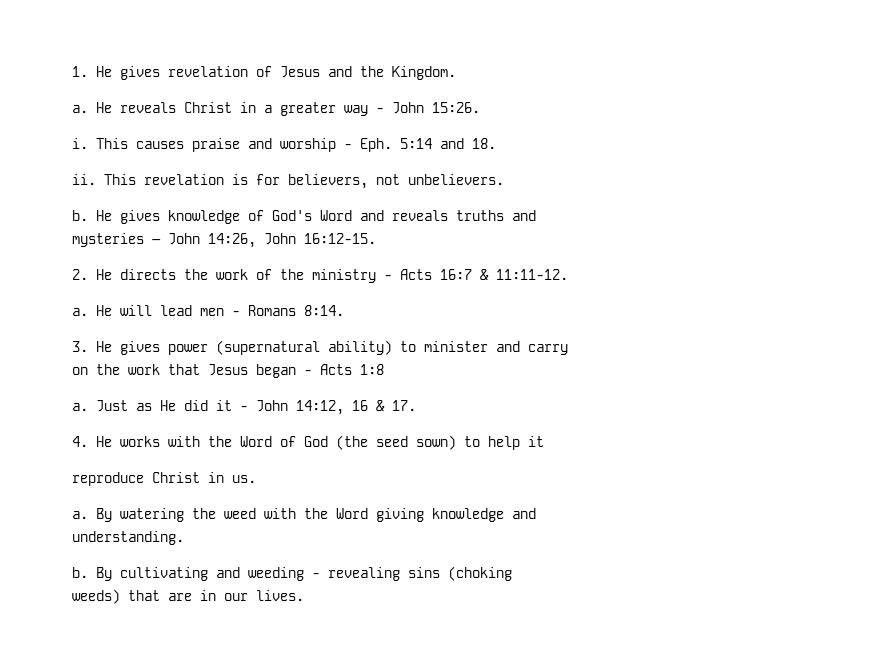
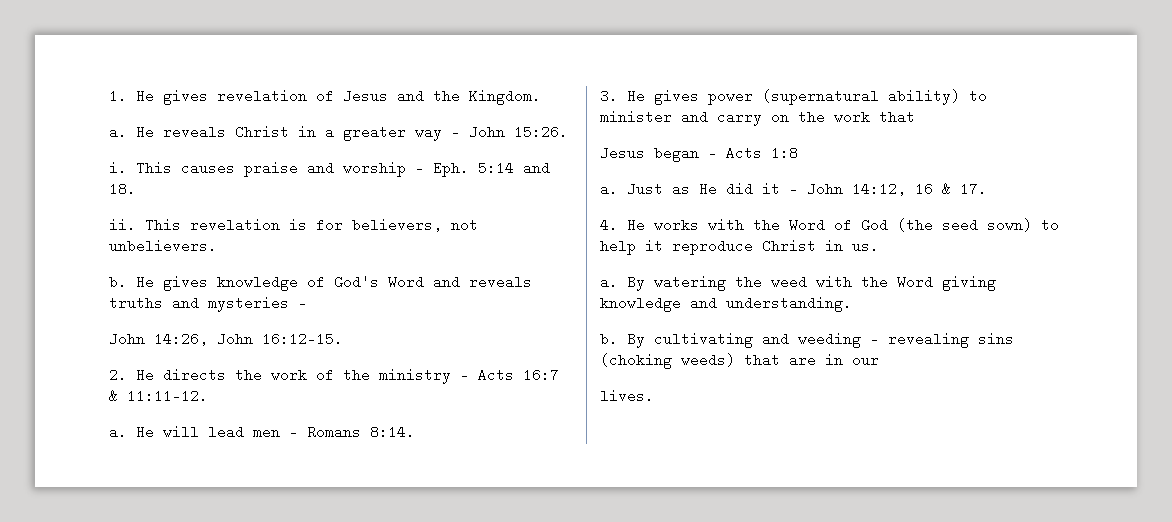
(536, 215) // -> (199, 303) none
(161, 241) none -> (307, 306) //
(568, 349) // -> (762, 118) none
(200, 369) none -> (915, 117) //
(544, 441) // -> (663, 245) none
(536, 513) // -> (717, 303) none
(512, 573) // -> (672, 361) none
(248, 597) none -> (879, 361) //

